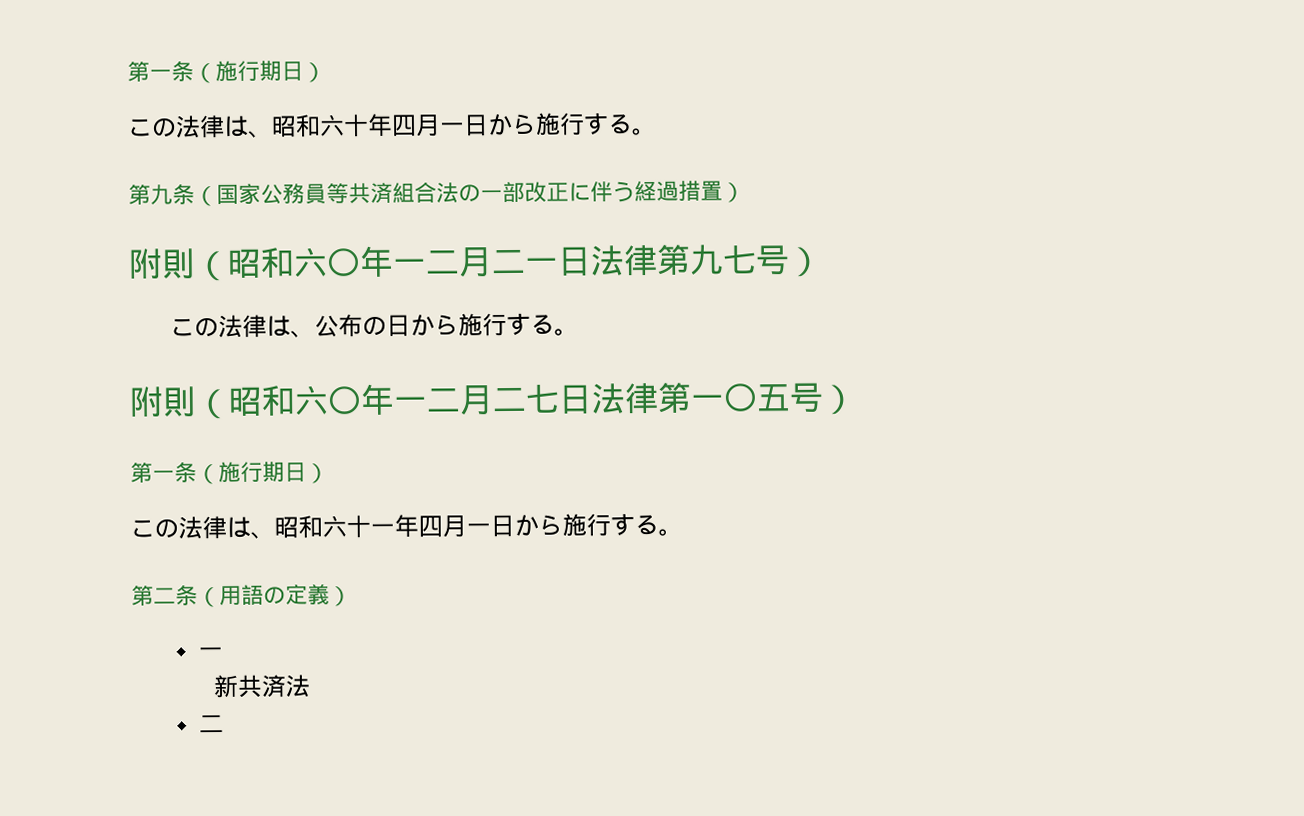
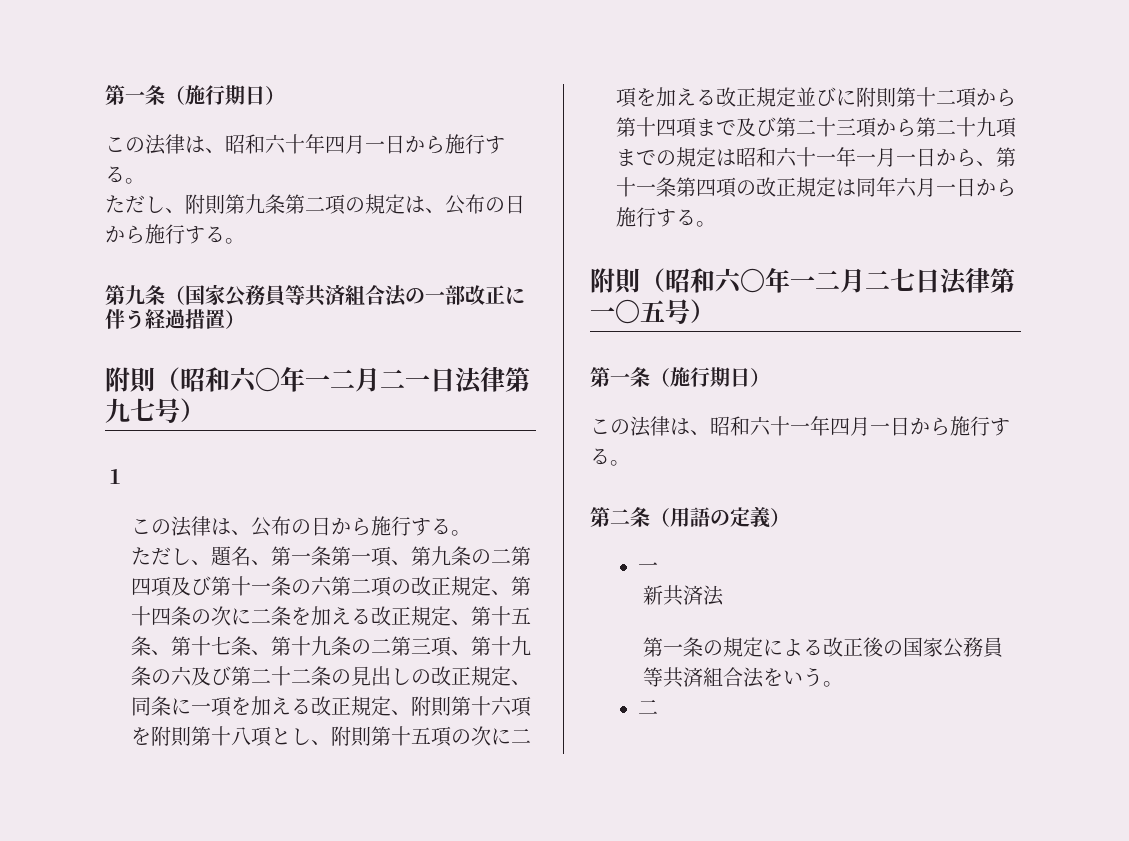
(657, 131) none -> [105,194,525,215] [105,224,245,244] // ただし、附則第九条第二項の規定は、公布の日から施行する。
(823, 262) none -> [105,469,125,484] // １
(580, 332) none -> [131,546,532,567] [131,576,532,597] [131,606,532,626] [131,636,532,657] [131,666,532,686] [131,696,532,717] [131,726,532,747] [616,87,1017,108] [616,117,1017,138] [616,147,1017,167] [616,177,1017,198] [616,207,717,227] // ただし、題名、第一条第一項、第九条の二第四項及び第十一条の六第二項の改正規定、第十四条の次に二条を加える改正規定、第十五条、第十七条、第十九条の二第三項、第十九条の六及び第二十二条の見出しの改正規定、同条に一項を加える改正規定、附則第十六項を附則第十八項とし、附則第十五項の次に二項を加える改正規定並びに附則第十二項から第十四項まで及び第二十三項から第二十九項までの規定は昭和六十一年一月一日から、第十一条第四項の改正規定は同年六月一日から施行する。
(312, 686) none -> [642,637,1003,658] [642,667,843,688] // 第一条の規定による改正後の国家公務員等共済組合法をいう。

